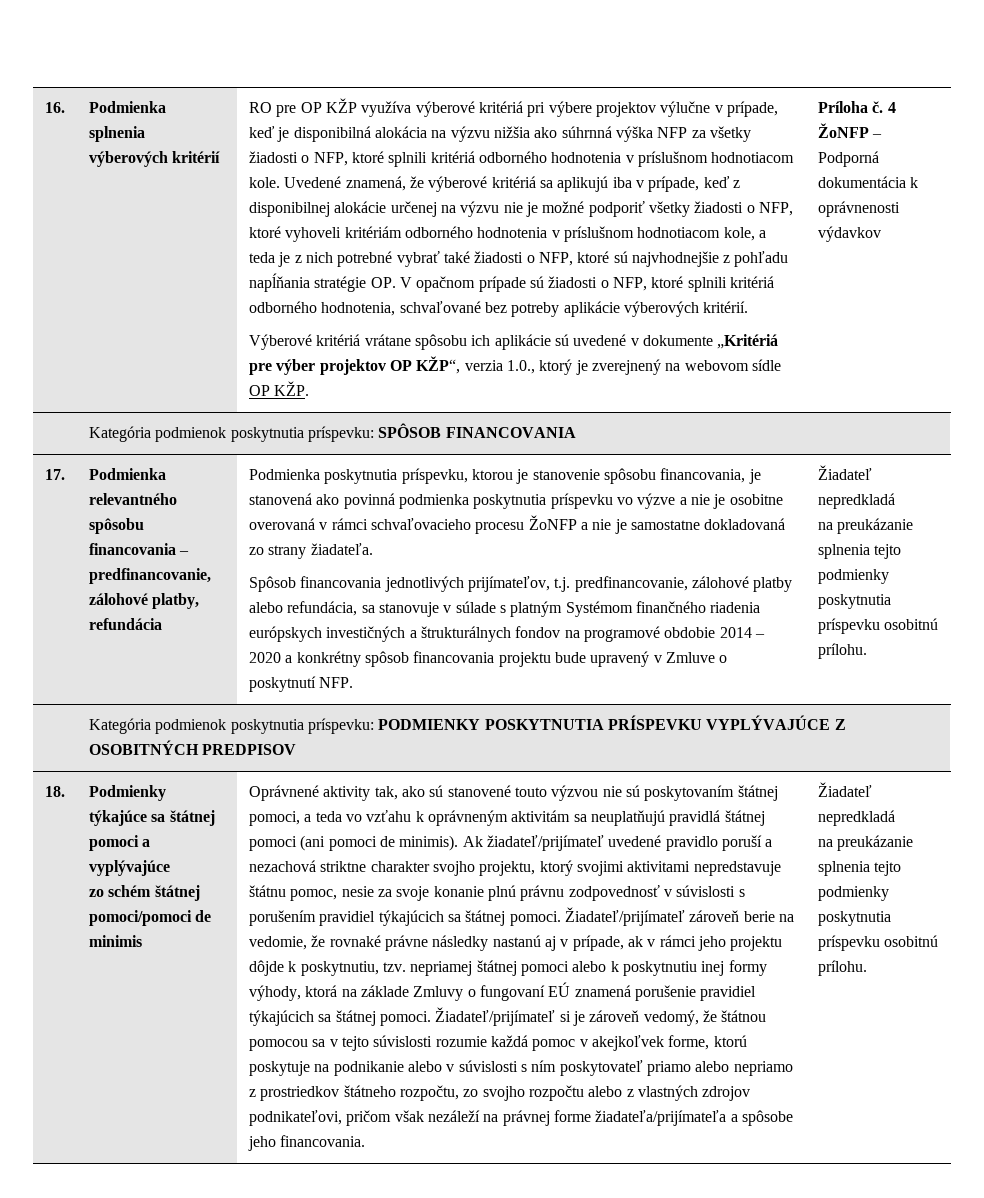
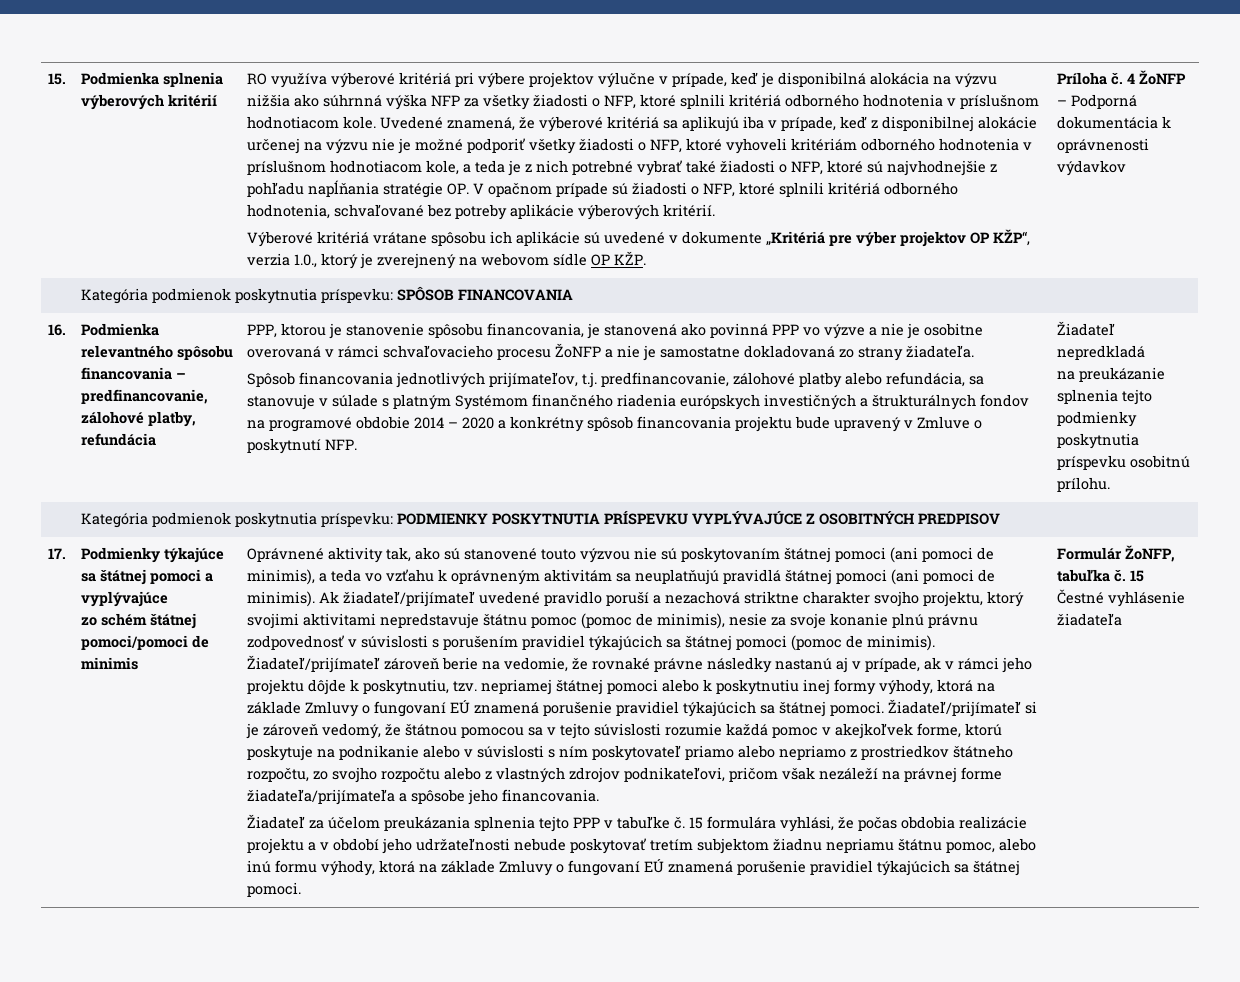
[44,102,65,113] 16. -> [48,73,67,85] 15.
[276,98,357,117] pre OP KŽP -> (268, 79) none
[44,469,65,480] 17. -> [48,324,67,336] 16.
[248,468,468,484] Podmienka poskytnutia príspevku, -> [247,324,278,338] PPP,
[398,493,613,509] podmienka poskytnutia príspevku -> [772,324,800,335] PPP
[44,786,65,797] 18. -> [48,548,67,559] 17.
[248,811,300,826] pomoci, -> [835,547,995,563] [247,569,316,585] pomoci (ani pomoci de minimis),
[290,889,338,901] pomoc, -> [531,613,726,629] pomoc (pomoc de minimis),
[509,911,561,926] pomoci. -> [736,635,936,651] pomoci (pomoc de minimis).
[817,782,872,797] [817,810,895,826] [817,835,914,851] [817,861,902,876] [817,886,889,901] [817,911,891,926] [817,935,939,951] [817,960,867,976] | Žiadateľ nepredkladá // na preukázanie splnenia tejto podmienky poskytnutia príspevku osobitnú prílohu. -> [247,814,1028,832] [247,838,1037,854] [247,859,1021,876] [247,882,302,897] [1057,545,1176,562] [1057,569,1145,582] [1057,589,1186,607] [1057,613,1123,626] // Žiadateľ za účelom preukázania splnenia tejto PPP v tabuľke č. 15 formulára vyhlási, že počas obdobia realizácie projektu a v období jeho udržateľnosti nebude poskytovať tretím subjektom žiadnu nepriamu štátnu pomoc, alebo inú formu výhody, ktorá na základe Zmluvy o fungovaní EÚ znamená porušenie pravidiel týkajúcich sa štátnej pomoci. | Formulár ŽoNFP, tabuľka č. 15 Čestné vyhlásenie žiadateľa

